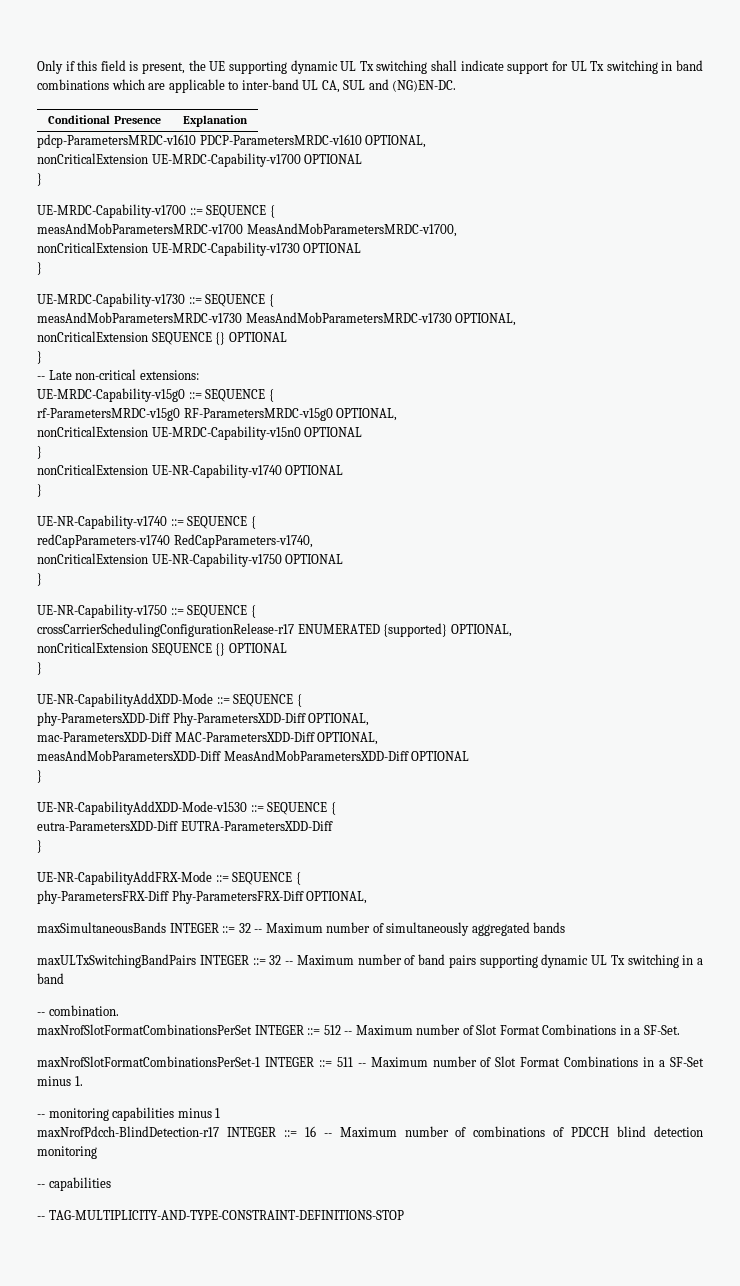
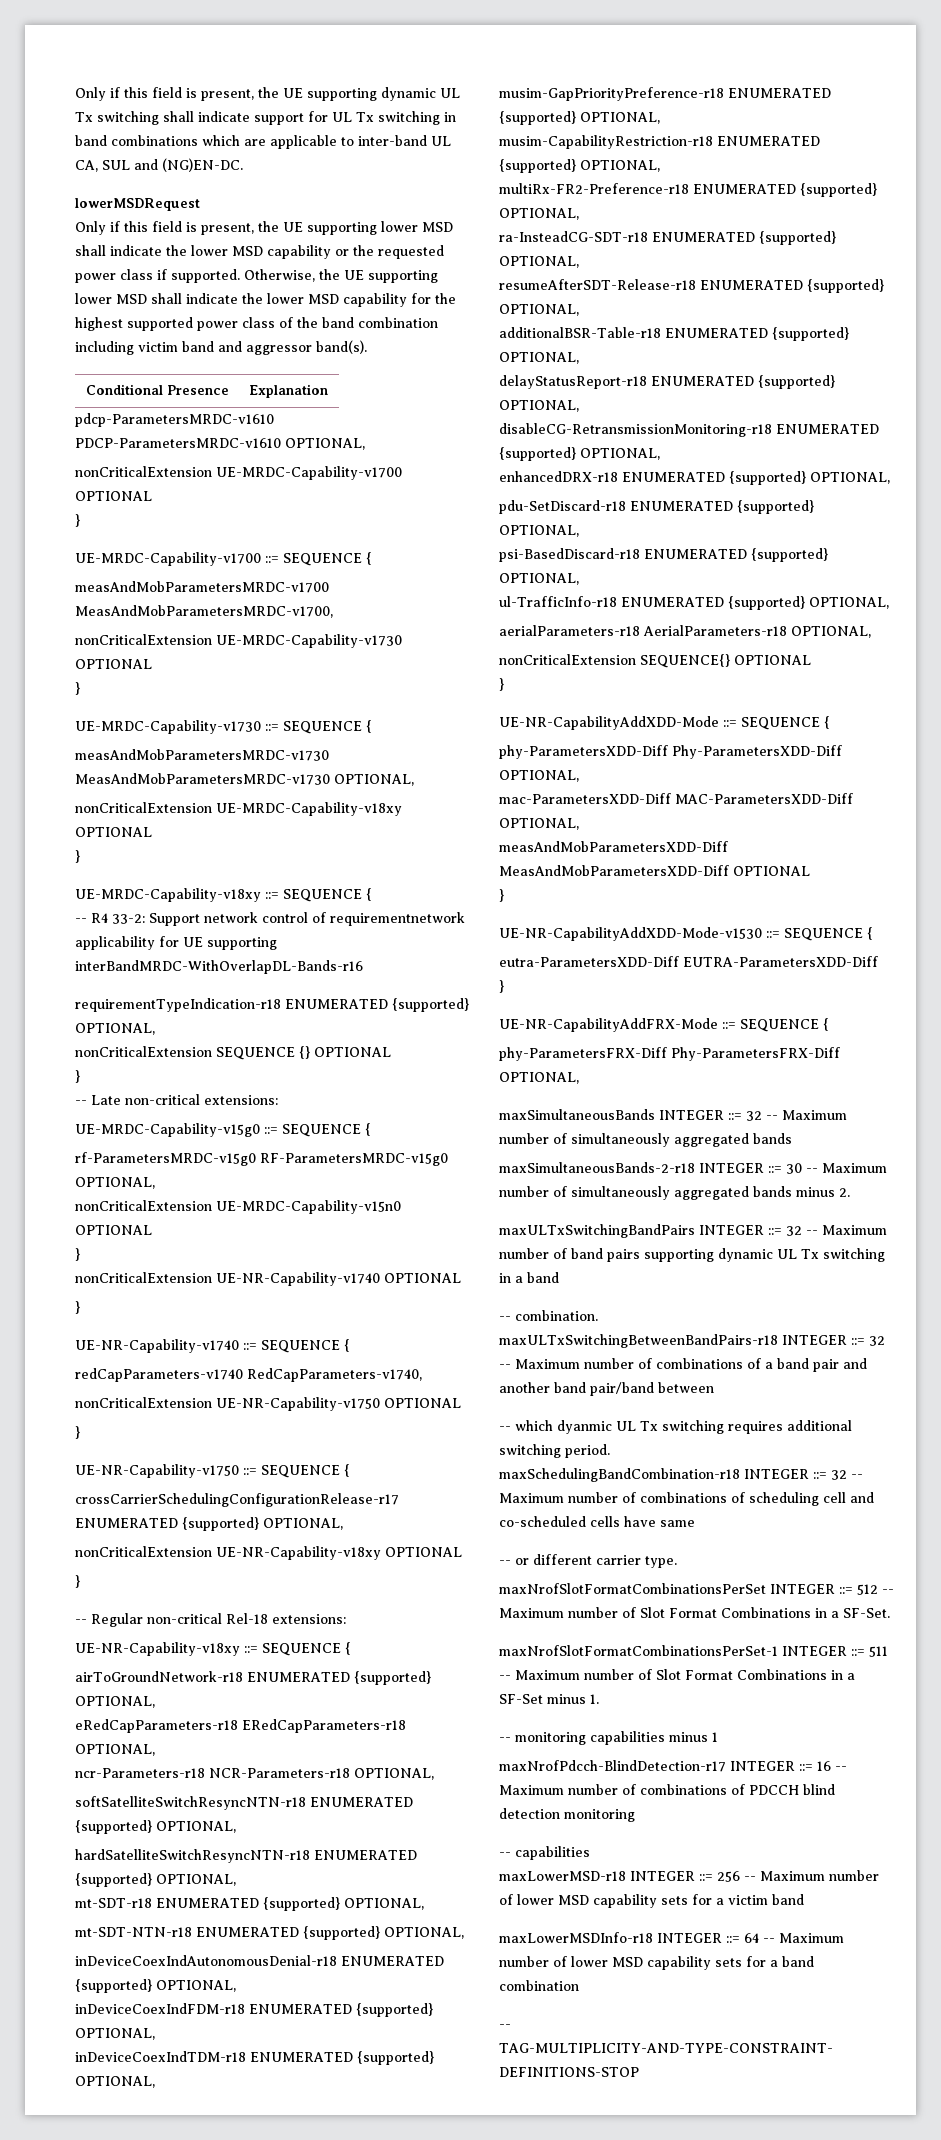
(457, 86) none -> [75,198,200,211] [75,221,453,235] [75,245,444,259] [75,269,438,283] [75,293,456,307] [75,317,438,331] [75,340,367,355] // lowerMSDRequest // Only if this field is present, the UE supporting lower MSD shall indicate the lower MSD capability or the requested power class if supported. Otherwise, the UE supporting lower MSD shall indicate the lower MSD capability for the highest supported power class of the band combination including victim band and aggressor band(s).
(517, 319) none -> [75,802,402,816] [75,827,152,837] [75,850,80,863] [75,888,372,902] [75,912,465,926] [75,936,277,950] [75,960,363,974] [75,998,469,1012] [75,1023,155,1035] // nonCriticalExtension UE-MRDC-Capability-v18xy OPTIONAL // } // UE-MRDC-Capability-v18xy ::= SEQUENCE { // -- R4 33-2: Support network control of requirementnetwork applicability for UE supporting interBandMRDC-WithOverlapDL-Bands-r16 // requirementTypeIndication-r18 ENUMERATED {supported} OPTIONAL,
[151,643,226,656] SEQUENCE {} -> [216,1546,462,1560] [75,1575,80,1588] [75,1613,346,1627] [75,1642,351,1656] [75,1671,431,1685] [75,1696,155,1708] [75,1719,406,1733] [75,1744,155,1756] [75,1768,434,1780] [75,1796,413,1810] [75,1820,236,1834] [75,1849,417,1863] [75,1873,236,1887] [75,1897,424,1911] [75,1926,464,1940] [75,1955,444,1966] [75,1979,236,1993] [75,2003,433,2017] [75,2028,155,2040] [75,2051,434,2065] [75,2076,155,2088] [499,87,831,101] [499,111,660,125] [499,135,820,149] [499,159,660,173] [499,183,877,197] [499,208,579,220] [499,231,836,245] [499,256,579,268] [499,279,884,293] [499,304,579,316] [499,327,849,341] [499,352,579,364] [499,375,835,389] [499,400,579,412] [499,423,879,437] [499,447,660,461] [499,471,890,485] [499,500,814,514] [499,525,579,537] [499,548,828,562] [499,573,579,585] [499,596,889,610] [499,625,871,638] [499,654,730,668] UE-NR-Capability-v18xy OPTIONAL // } // -- Regular non-critical Rel-18 extensions: // UE-NR-Capability-v18xy ::= SEQUENCE { // airToGroundNetwork-r18 ENUMERATED {supported} OPTIONAL, // eRedCapParameters-r18 ERedCapParameters-r18 OPTIONAL, // ncr-Parameters-r18 NCR-Parameters-r18 OPTIONAL, // softSatelliteSwitchResyncNTN-r18 ENUMERATED {supported} OPTIONAL, // hardSatelliteSwitchResyncNTN-r18 ENUMERATED {supported} OPTIONAL, // mt-SDT-r18 ENUMERATED {supported} OPTIONAL, // mt-SDT-NTN-r18 ENUMERATED {supported} OPTIONAL, // inDeviceCoexIndAutonomousDenial-r18 ENUMERATED {supported} OPTIONAL, // inDeviceCoexIndFDM-r18 ENUMERATED {supported} OPTIONAL, // inDeviceCoexIndTDM-r18 ENUMERATED {supported} OPTIONAL, // musim-GapPriorityPreference-r18 ENUMERATED {supported} OPTIONAL, // musim-CapabilityRestriction-r18 ENUMERATED {supported} OPTIONAL, // multiRx-FR2-Preference-r18 ENUMERATED {supported} OPTIONAL, // ra-InsteadCG-SDT-r18 ENUMERATED {supported} OPTIONAL, // resumeAfterSDT-Release-r18 ENUMERATED {supported} OPTIONAL, // additionalBSR-Table-r18 ENUMERATED {supported} OPTIONAL, // delayStatusReport-r18 ENUMERATED {supported} OPTIONAL, // disableCG-RetransmissionMonitoring-r18 ENUMERATED {supported} OPTIONAL, // enhancedDRX-r18 ENUMERATED {supported} OPTIONAL, // pdu-SetDiscard-r18 ENUMERATED {supported} OPTIONAL, // psi-BasedDiscard-r18 ENUMERATED {supported} OPTIONAL, // ul-TrafficInfo-r18 ENUMERATED {supported} OPTIONAL, // aerialParameters-r18 AerialParameters-r18 OPTIONAL, // nonCriticalExtension SEQUENCE{}
(566, 927) none -> [499,1162,887,1174] [499,1186,850,1200] // maxSimultaneousBands-2-r18 INTEGER ::= 30 -- Maximum number of simultaneously aggregated bands minus 2.
(119, 1010) none -> [499,1334,885,1348] [499,1358,867,1372] [499,1382,714,1396] [499,1420,852,1434] [499,1444,610,1458] [499,1468,863,1482] [499,1492,874,1506] [499,1516,695,1527] [499,1554,677,1568] // maxULTxSwitchingBetweenBandPairs-r18 INTEGER ::= 32 -- Maximum number of combinations of a band pair and another band pair/band between // -- which dyanmic UL Tx switching requires additional switching period. // maxSchedulingBandCombination-r18 INTEGER ::= 32 -- Maximum number of combinations of scheduling cell and co-scheduled cells have same // -- or different carrier type.
(111, 1184) none -> [499,1870,879,1882] [499,1894,804,1908] [499,1932,844,1943] [499,1956,814,1970] [499,1980,579,1991] // maxLowerMSD-r18 INTEGER ::= 256 -- Maximum number of lower MSD capability sets for a victim band // maxLowerMSDInfo-r18 INTEGER ::= 64 -- Maximum number of lower MSD capability sets for a band combination

